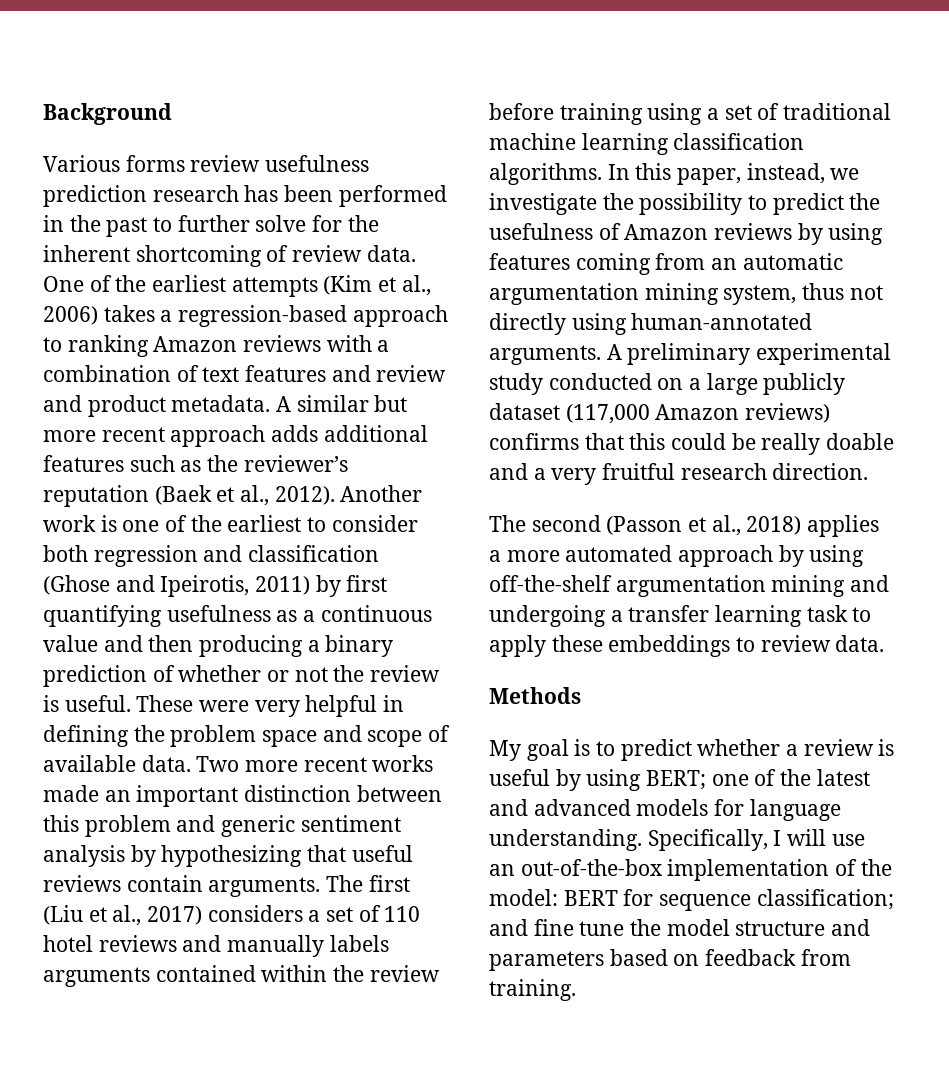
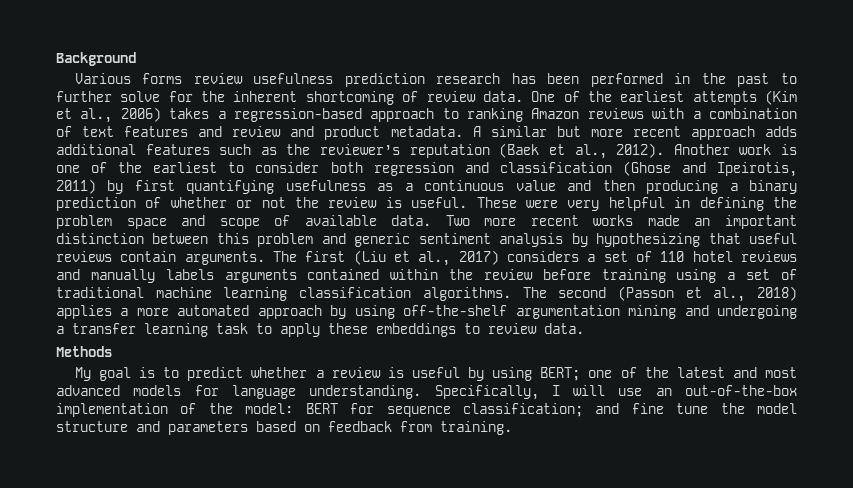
[607,163,860,185] [489,193,881,215] [489,223,884,245] [489,253,843,275] [489,283,883,305] [489,313,813,335] [489,343,892,365] [489,373,846,395] [489,403,831,424] [489,433,895,455] [489,463,869,485] In this paper, instead, we investigate the possibility to predict the usefulness of Amazon reviews by using features coming from an automatic argumentation mining system, thus not directly using human-annotated arguments. A preliminary experimental study conducted on a large publicly dataset (117,000 Amazon reviews) confirms that this could be really doable and a very fruitful research direction. // -> (511, 294) none
(528, 807) none -> [764,367,797,378] most

